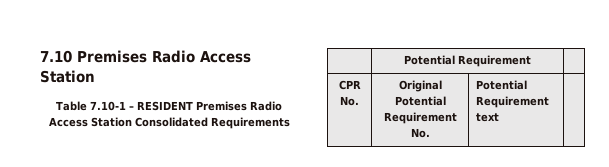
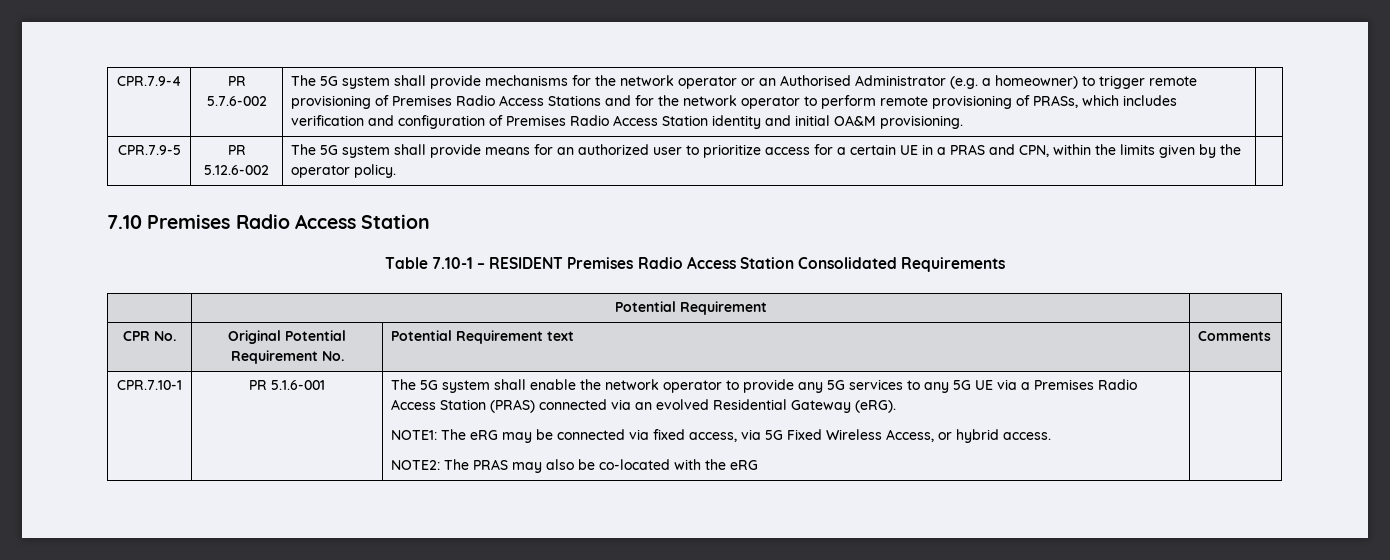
(40, 56) none -> [117,76,181,86] [227,76,246,86] [206,96,267,106] [291,75,1198,89] [291,95,1178,109] [291,115,964,129] [117,145,181,155] [227,145,246,155] [204,165,269,175] [291,144,1242,158] [291,164,397,178] CPR.7.9-4 | PR 5.7.6-002 | The 5G system shall provide mechanisms for the network operator or an Authorised Administrator (e.g. a homeowner) to trigger remote provisioning of Premises Radio Access Stations and for the network operator to perform remote provisioning of PRASs, which includes verification and configuration of Premises Radio Access Station identity and initial OA&M provisioning. | // CPR.7.9-5 | PR 5.12.6-002 | The 5G system shall provide means for an authorized user to prioritize access for a certain UE in a PRAS and CPN, within the limits given by the operator policy. | //
(499, 117) none -> [1198,331,1272,341] [117,380,182,390] [249,380,325,390] [391,379,1138,393] [391,399,897,413] [391,429,1052,443] [391,459,759,473] | Comments // CPR.7.10-1 | PR 5.1.6-001 | The 5G system shall enable the network operator to provide any 5G services to any 5G UE via a Premises Radio Access Station (PRAS) connected via an evolved Residential Gateway (eRG). // NOTE1: The eRG may be connected via fixed access, via 5G Fixed Wireless Access, or hybrid access. // NOTE2: The PRAS may also be co-located with the eRG

